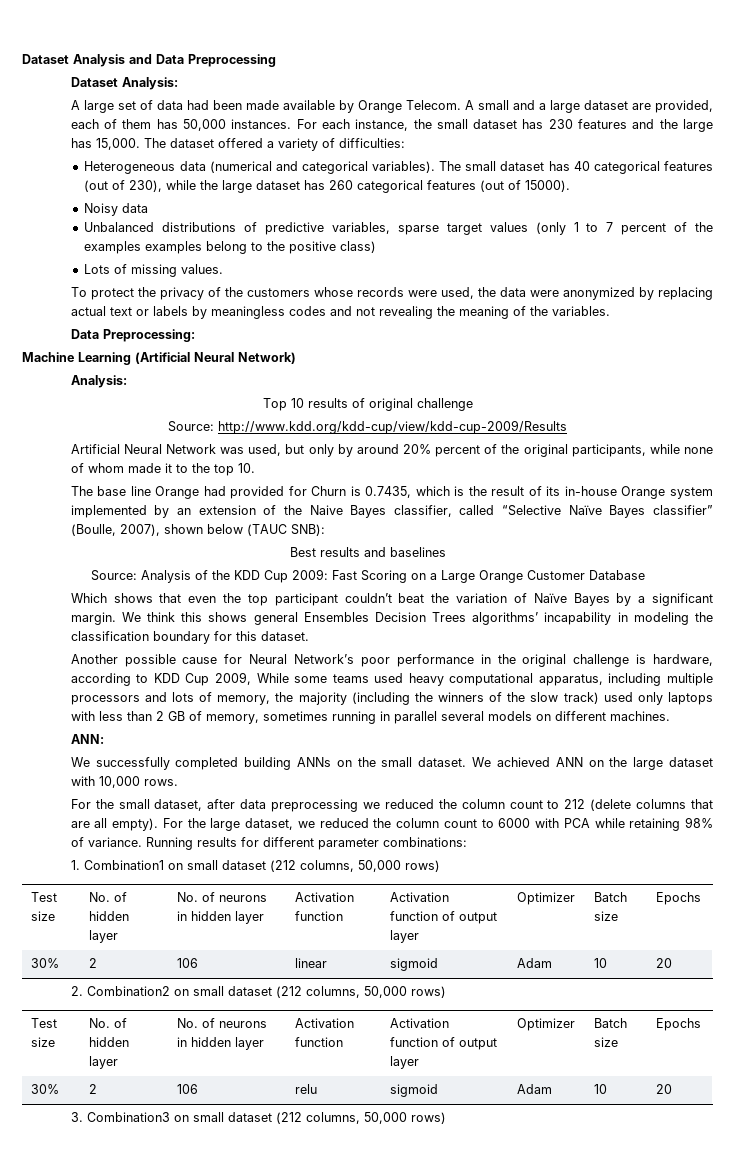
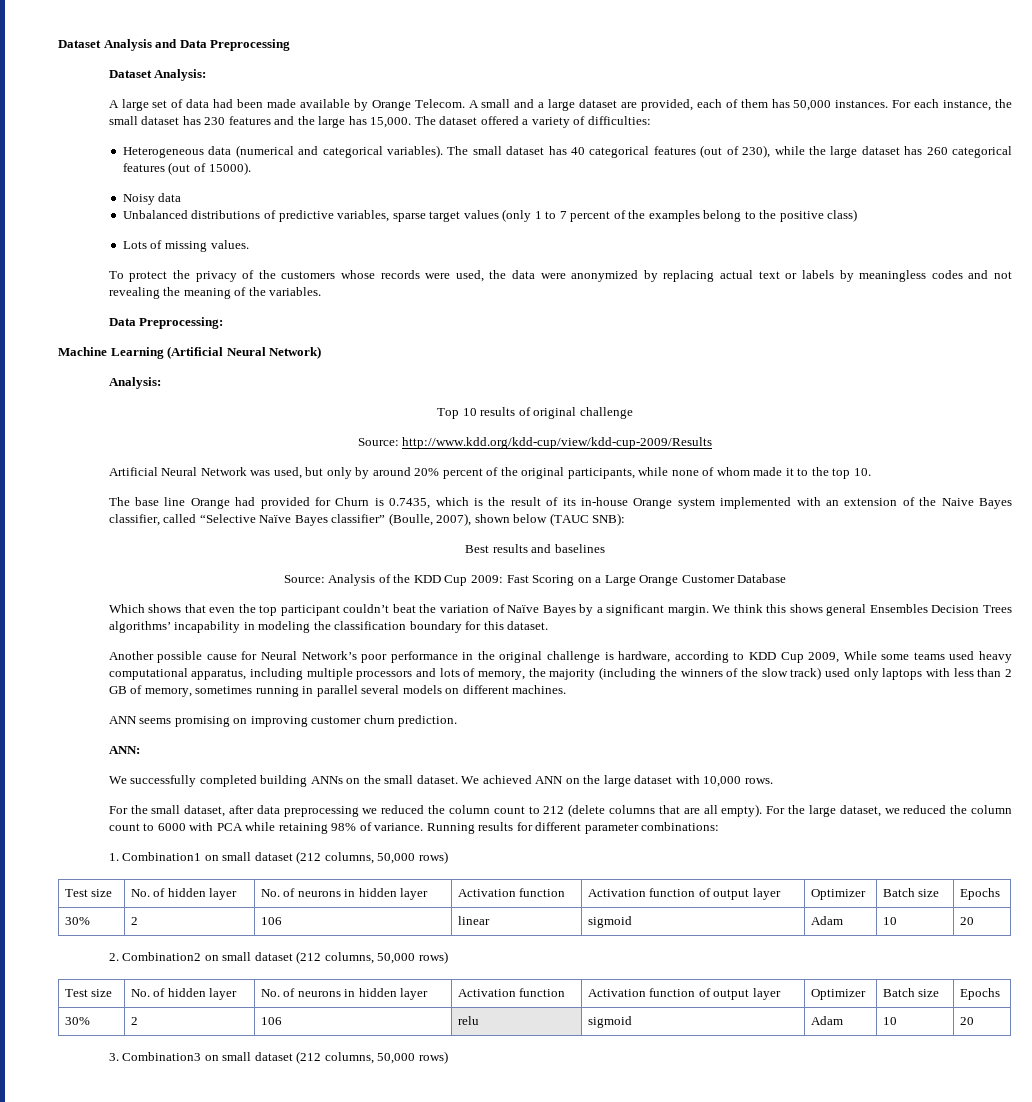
[145,241,203,254] examples -> (700, 216) none
[154,505,170,518] by -> [796,497,821,506] with
(670, 716) none -> [108,715,458,727] // ANN seems promising on improving customer churn prediction.

